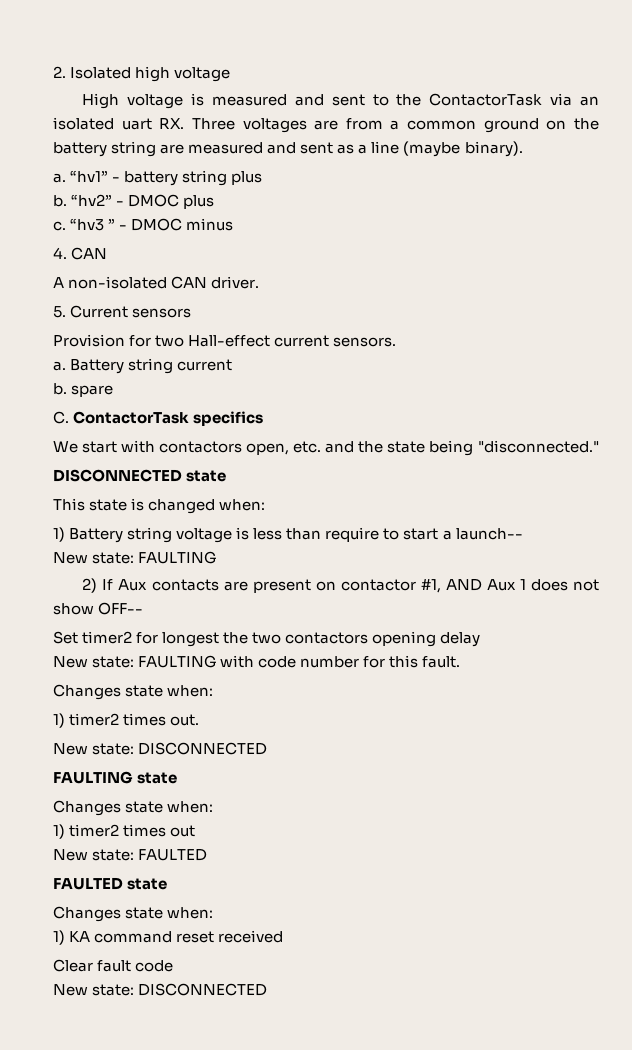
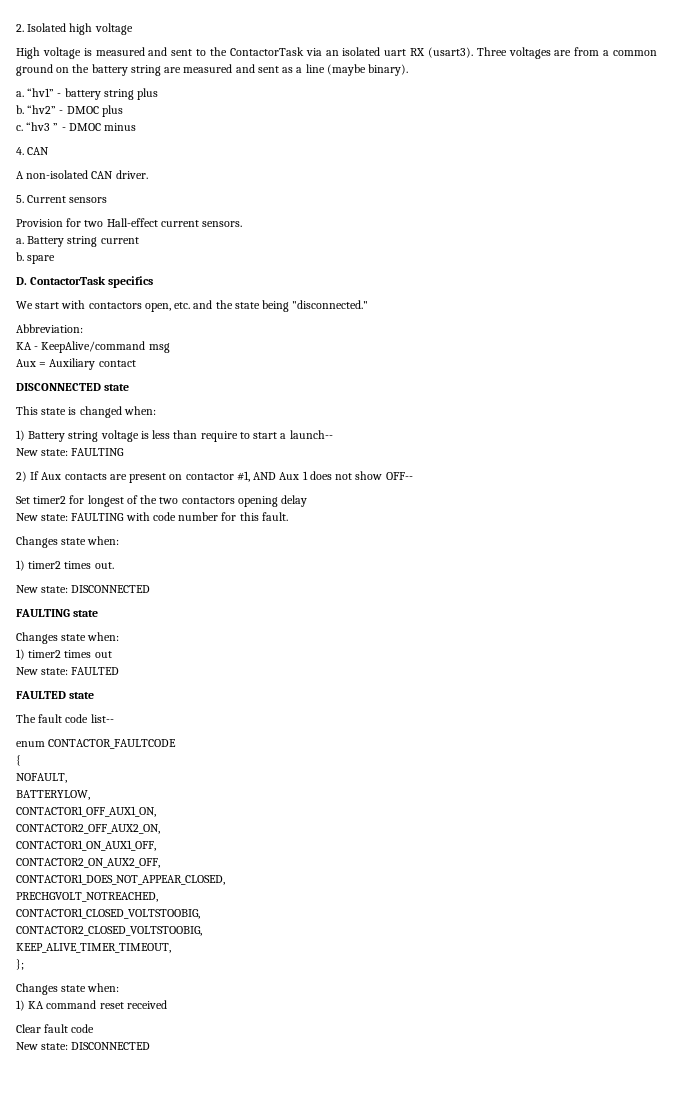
[159,118,185,129] RX. -> [410,47,473,58] RX (usart3).
[53,411,69,424] C. -> [16,277,27,285] D.
(599, 446) none -> [16,324,83,333] [16,341,170,353] [16,358,136,370] // Abbreviation: // KA - KeepAlive/command msg // Aux = Auxiliary contact
(220, 639) none -> [126,495,138,504] of
(168, 884) none -> [16,714,114,723] [16,739,177,749] [16,755,21,766] [16,773,67,783] [16,790,90,800] [16,806,156,817] [16,824,160,834] [16,840,156,851] [16,858,160,868] [16,874,225,885] [16,892,158,902] [16,908,200,919] [16,926,202,936] [16,943,171,953] [16,959,24,970] // The fault code list-- // enum CONTACTOR_FAULTCODE // { // NOFAULT, // BATTERYLOW, // CONTACTOR1_OFF_AUX1_ON, // CONTACTOR2_OFF_AUX2_ON, // CONTACTOR1_ON_AUX1_OFF, // CONTACTOR2_ON_AUX2_OFF, // CONTACTOR1_DOES_NOT_APPEAR_CLOSED, // PRECHGVOLT_NOTREACHED, // CONTACTOR1_CLOSED_VOLTSTOOBIG, // CONTACTOR2_CLOSED_VOLTSTOOBIG, // KEEP_ALIVE_TIMER_TIMEOUT, // };

